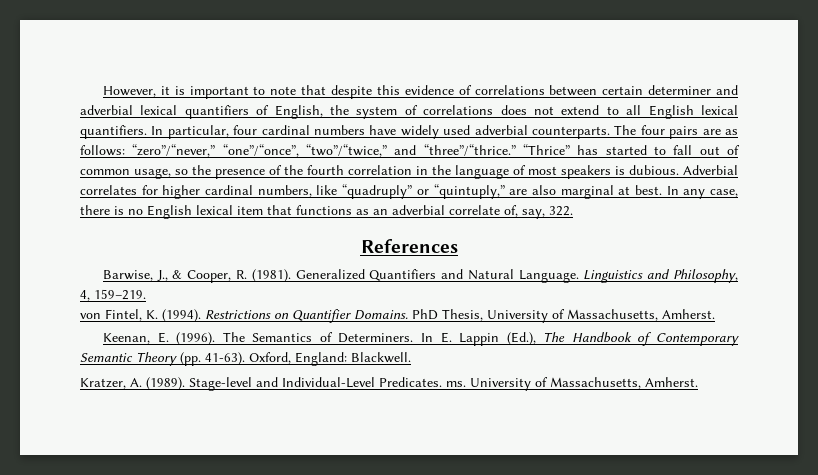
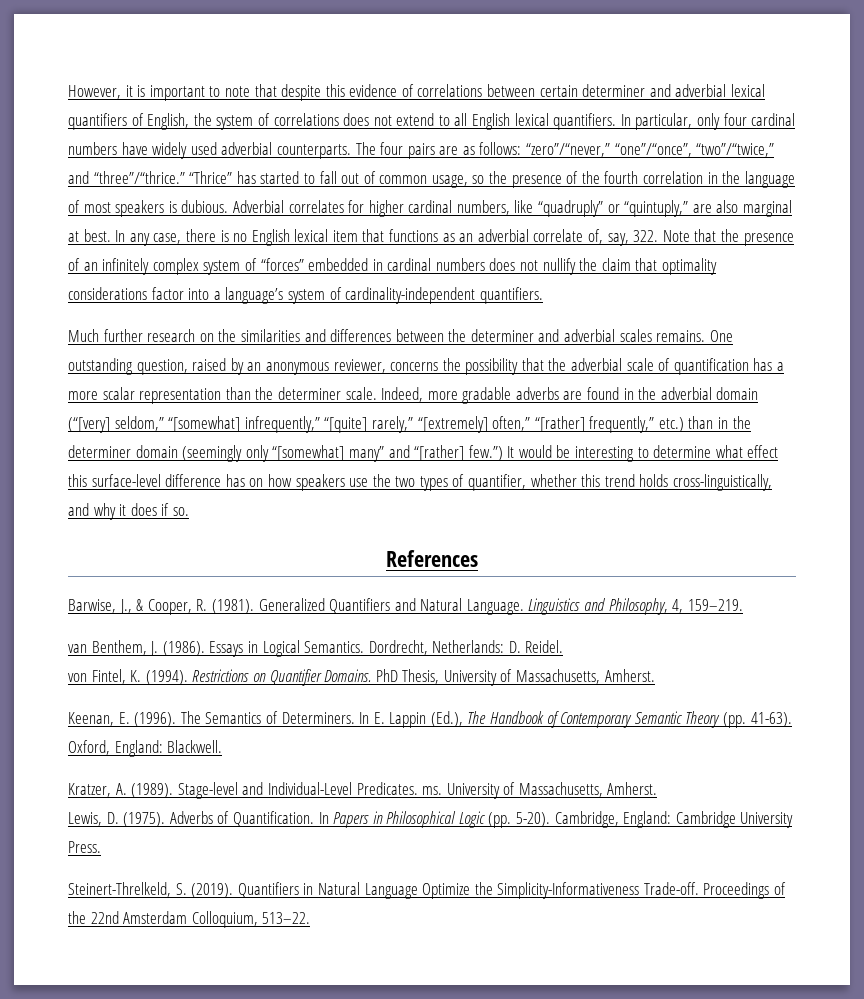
(229, 132) none -> [697,113,721,130] only
(573, 211) none -> [662,229,794,246] [68,258,718,275] [68,287,543,304] [68,329,733,342] [68,358,785,375] [68,387,759,404] [68,416,751,433] [68,445,779,462] [68,474,773,491] [68,503,189,520] Note that the presence of an infinitely complex system of “forces” embedded in cardinal numbers does not nullify the claim that optimality considerations factor into a language’s system of cardinality-independent quantifiers. // Much further research on the similarities and differences between the determiner and adverbial scales remains. One outstanding question, raised by an anonymous reviewer, concerns the possibility that the adverbial scale of quantification has a more scalar representation than the determiner scale. Indeed, more gradable adverbs are found in the adverbial domain (“[very] seldom,” “[somewhat] infrequently,” “[quite] rarely,” “[extremely] often,” “[rather] frequently,” etc.) than in the determiner domain (seemingly only “[somewhat] many” and “[rather] few.”) It would be interesting to determine what effect this surface-level difference has on how speakers use the two types of quantifier, whether this trend holds cross-linguistically, and why it does if so.
(146, 294) none -> [68,640,564,657] // van Benthem, J. (1986). Essays in Logical Semantics. Dordrecht, Netherlands: D. Reidel.
(698, 382) none -> [68,811,794,828] [68,841,101,853] [68,882,787,899] [68,911,311,928] // Lewis, D. (1975). Adverbs of Quantification. In Papers in Philosophical Logic (pp. 5-20). Cambridge, England: Cambridge University Press. // Steinert-Threlkeld, S. (2019). Quantifiers in Natural Language Optimize the Simplicity-Informativeness Trade-off. Proceedings of the 22nd Amsterdam Colloquium, 513–22.

